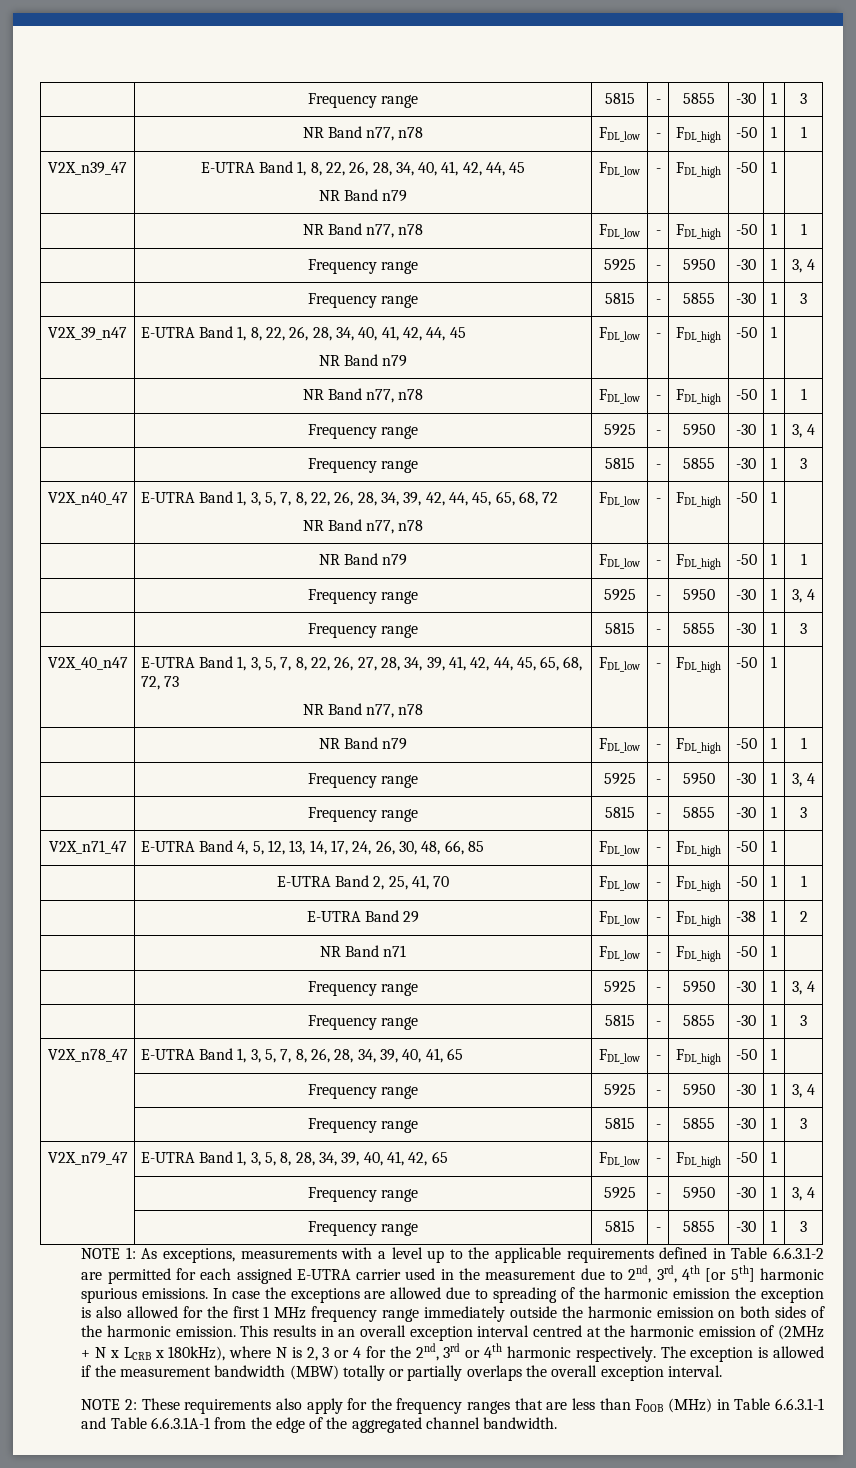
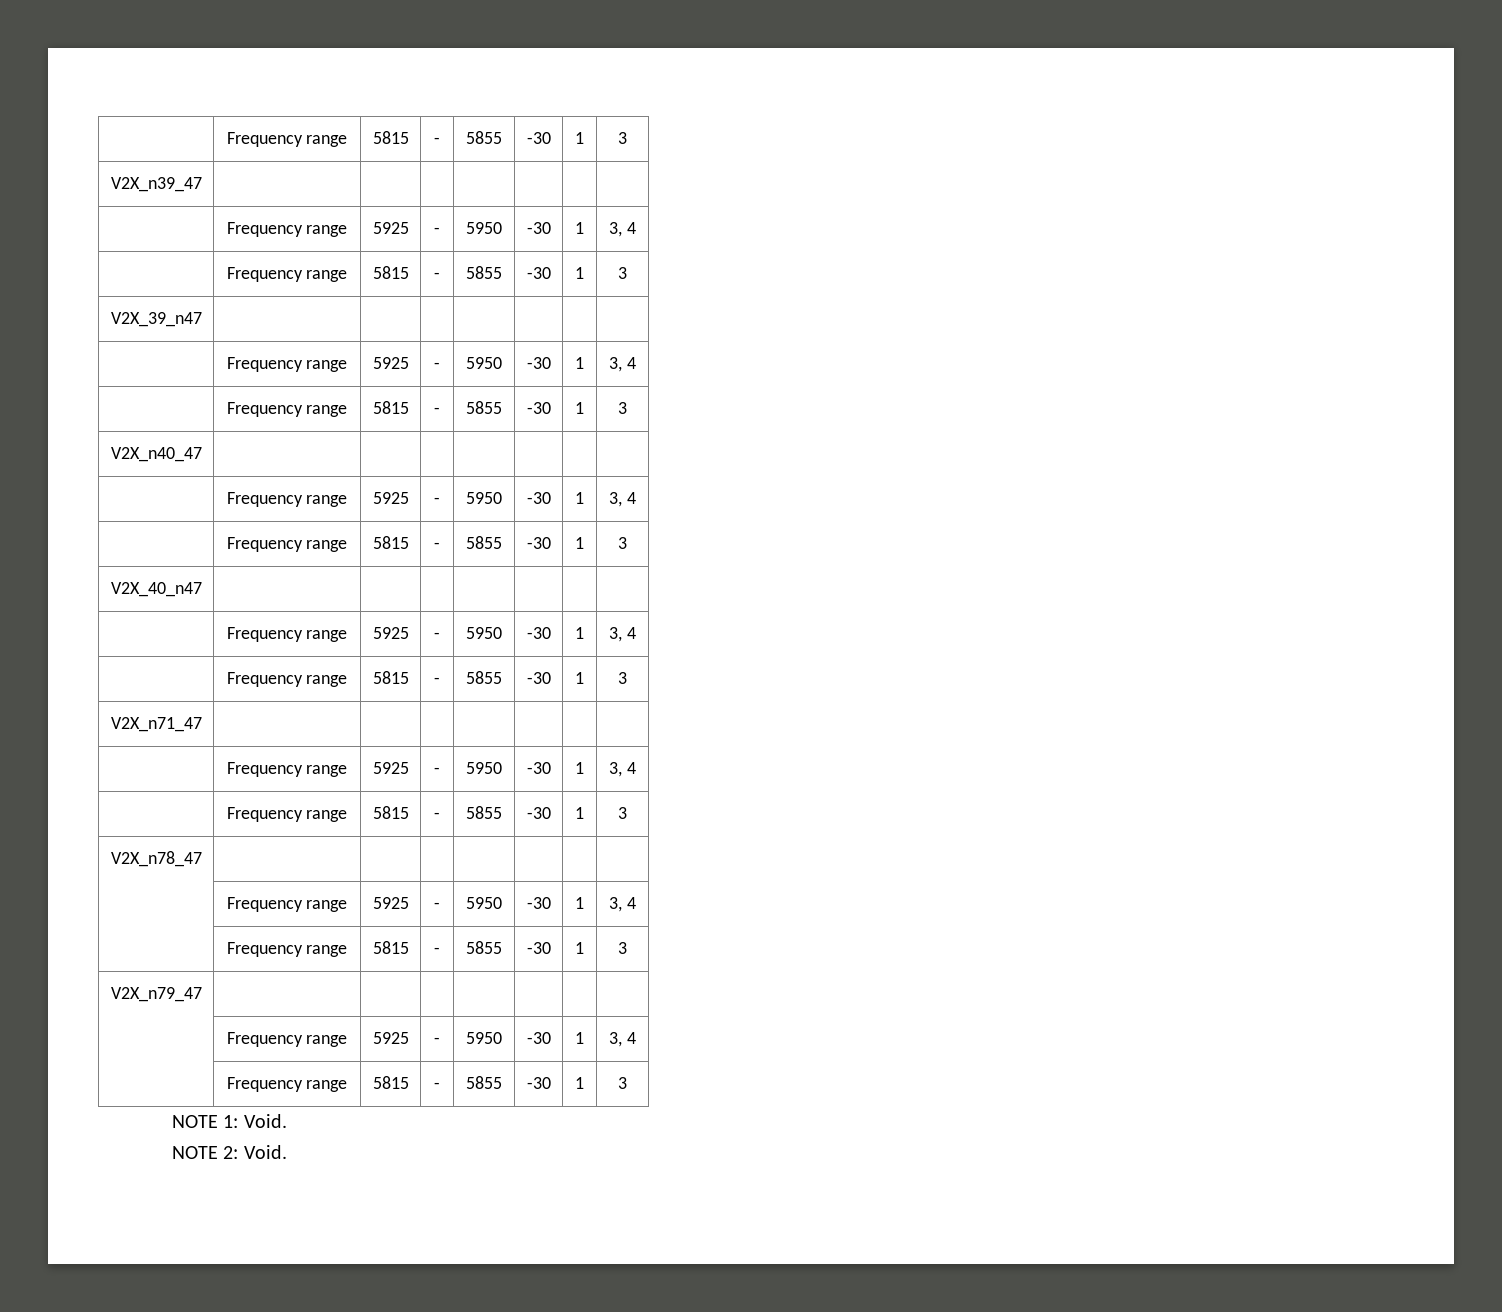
[307,93,419,108] [604,92,635,104] [655,99,661,104] [682,93,715,104] [736,93,756,104] [771,92,777,104] [800,93,807,104] [302,126,424,141] [599,127,640,142] [655,133,661,138] [676,127,721,143] [735,127,757,138] [771,126,777,138] [800,126,807,138] [48,162,127,175] [200,161,526,176] [318,189,408,202] [599,162,640,177] [655,168,661,173] [676,162,721,178] [735,162,757,173] [771,161,777,173] [302,223,424,238] [599,224,640,239] [655,230,661,235] [676,224,721,240] [735,224,757,235] [771,223,777,235] [800,223,807,235] | Frequency range | 5815 | - | 5855 | -30 | 1 | 3 // | NR Band n77, n78 | FDL_low | - | FDL_high | -50 | 1 | 1 // V2X_n39_47 | E-UTRA Band 1, 8, 22, 26, 28, 34, 40, 41, 42, 44, 45 // NR Band n79 | FDL_low | - | FDL_high | -50 | 1 | // | NR Band n77, n78 | FDL_low | - | FDL_high | -50 | 1 | 1 -> [226,132,348,147] [372,131,409,144] [434,137,440,144] [466,131,502,144] [526,132,551,144] [575,132,584,144] [618,132,627,144] [110,177,202,192] | Frequency range | 5815 | - | 5855 | -30 | 1 | 3 // V2X_n39_47 | | | | | | |
[140,326,466,341] [318,354,408,367] [599,327,640,342] [655,333,661,338] [676,327,721,343] [735,327,757,338] [771,326,777,338] [302,388,424,403] [599,389,640,404] [655,395,661,400] [676,389,721,405] [735,389,757,400] [771,388,777,400] [800,388,807,400] E-UTRA Band 1, 8, 22, 26, 28, 34, 40, 41, 42, 44, 45 // NR Band n79 | FDL_low | - | FDL_high | -50 | 1 | // | NR Band n77, n78 | FDL_low | - | FDL_high | -50 | 1 | 1 -> (202, 319) | | | | | |
[140,491,559,506] [302,519,424,534] [599,492,640,507] [655,498,661,503] [676,492,721,508] [735,492,757,503] [771,491,777,503] [318,553,408,566] [599,554,640,569] [655,560,661,565] [676,554,721,570] [735,554,757,565] [771,553,777,565] [800,553,807,565] E-UTRA Band 1, 3, 5, 7, 8, 22, 26, 28, 34, 39, 42, 44, 45, 65, 68, 72 // NR Band n77, n78 | FDL_low | - | FDL_high | -50 | 1 | // | NR Band n79 | FDL_low | - | FDL_high | -50 | 1 | 1 -> (202, 454) | | | | | |
[140,656,583,671] [140,676,180,690] [302,703,424,718] [599,657,640,672] [655,663,661,668] [676,657,721,673] [735,657,757,668] [771,656,777,668] [318,737,408,750] [599,738,640,753] [655,744,661,749] [676,738,721,754] [735,738,757,749] [771,737,777,749] [800,737,807,749] E-UTRA Band 1, 3, 5, 7, 8, 22, 26, 27, 28, 34, 39, 41, 42, 44, 45, 65, 68, 72, 73 // NR Band n77, n78 | FDL_low | - | FDL_high | -50 | 1 | // | NR Band n79 | FDL_low | - | FDL_high | -50 | 1 | 1 -> (202, 589) | | | | | |
[140,840,484,855] [599,841,640,856] [655,847,661,852] [676,841,721,857] [735,841,757,852] [771,840,777,852] [276,875,450,890] [599,876,640,891] [655,882,661,887] [676,876,721,892] [735,876,757,887] [771,875,777,887] [800,875,807,887] [306,910,420,923] [599,911,640,926] [655,917,661,922] [676,911,721,927] [736,911,756,922] [771,910,777,922] [799,911,808,922] [319,945,407,957] [599,946,640,961] [655,952,661,957] [676,946,721,962] [735,946,757,957] [771,945,777,957] E-UTRA Band 4, 5, 12, 13, 14, 17, 24, 26, 30, 48, 66, 85 | FDL_low | - | FDL_high | -50 | 1 | // | E-UTRA Band 2, 25, 41, 70 | FDL_low | - | FDL_high | -50 | 1 | 1 // | E-UTRA Band 29 | FDL_low | - | FDL_high | -38 | 1 | 2 // | NR Band n71 | FDL_low | - | FDL_high | -50 | 1 -> (202, 724) | | | | |
[140,1048,463,1063] [599,1049,640,1064] [655,1055,661,1060] [676,1049,721,1065] [735,1049,757,1060] [771,1048,777,1060] E-UTRA Band 1, 3, 5, 7, 8, 26, 28, 34, 39, 40, 41, 65 | FDL_low | - | FDL_high | -50 | 1 -> (202, 859) | | | | |
[140,1151,448,1166] [599,1152,640,1167] [655,1158,661,1163] [676,1152,721,1168] [735,1152,757,1163] [771,1151,777,1163] E-UTRA Band 1, 3, 5, 8, 28, 34, 39, 40, 41, 42, 65 | FDL_low | - | FDL_high | -50 | 1 -> (202, 994) | | | | |
[141,1247,824,1263] [81,1265,825,1284] [81,1287,824,1303] [81,1306,826,1322] [81,1325,824,1341] [81,1343,824,1362] [81,1365,723,1381] [81,1398,824,1414] [81,1417,558,1433] As exceptions, measurements with a level up to the applicable requirements defined in Table 6.6.3.1-2 are permitted for each assigned E-UTRA carrier used in the measurement due to 2nd, 3rd, 4th [or 5th] harmonic spurious emissions. In case the exceptions are allowed due to spreading of the harmonic emission the exception is also allowed for the first 1 MHz frequency range immediately outside the harmonic emission on both sides of the harmonic emission. This results in an overall exception interval centred at the harmonic emission of (2MHz + N x LCRB x 180kHz), where N is 2, 3 or 4 for the 2nd, 3rd or 4th harmonic respectively. The exception is allowed if the measurement bandwidth (MBW) totally or partially overlaps the overall exception interval. // NOTE 2: These requirements also apply for the frequency ranges that are less than FOOB (MHz) in Table 6.6.3.1-1 and Table 6.6.3.1A-1 from the edge of the aggregated channel bandwidth. -> [243,1114,287,1128] [171,1145,287,1159] Void. // NOTE 2: Void.

